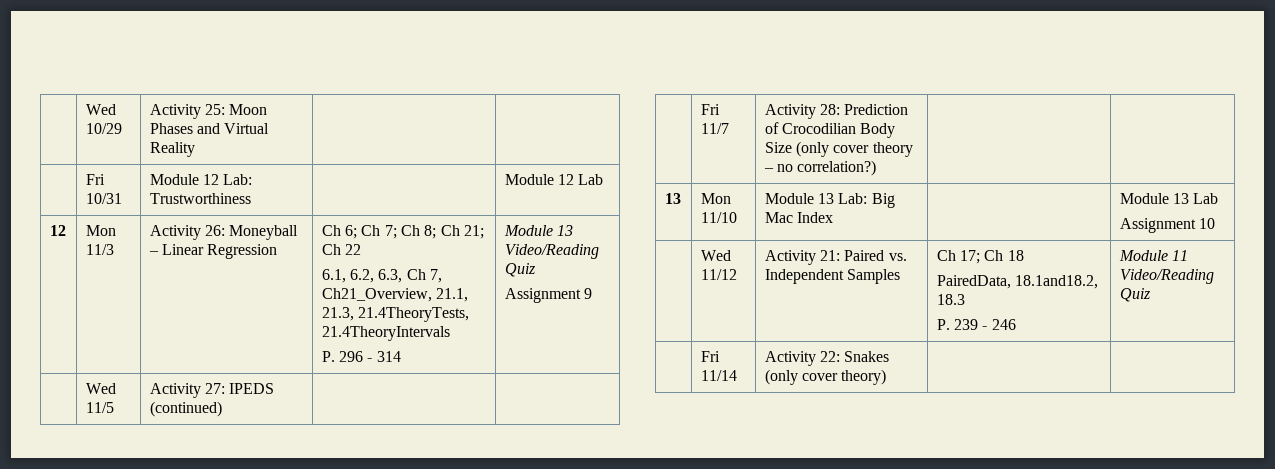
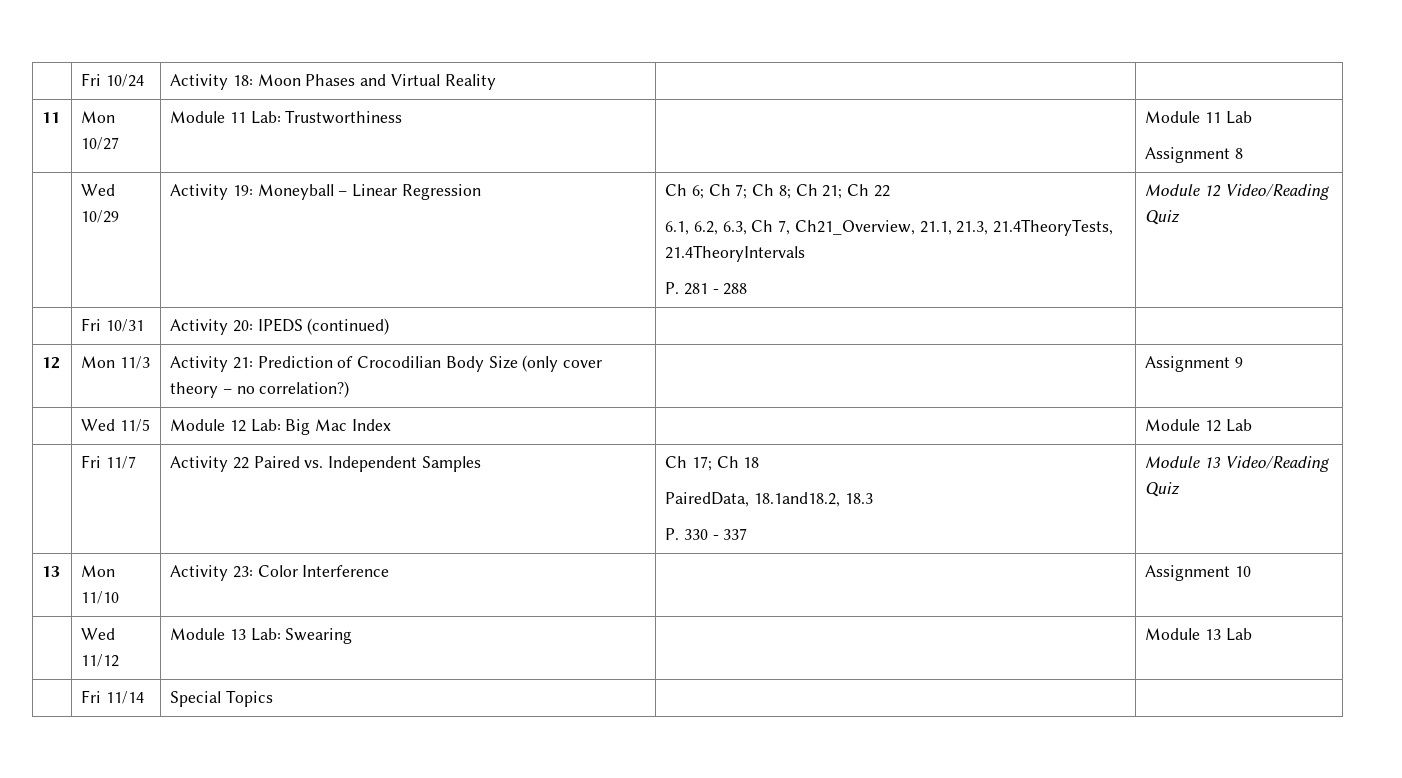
[85,104,116,115] [85,123,122,134] [149,104,225,119] | Wed 10/29 | Activity 25: -> [81,73,144,87] [170,74,253,90] | Fri 10/24 | Activity 18:
[85,174,105,185] [85,193,122,204] [149,174,219,185] | Fri 10/31 | Module 12 -> [42,112,61,123] [81,111,116,123] [81,137,120,150] [170,111,246,123] 11 | Mon 10/27 | Module 11
[557,174,604,185] [49,225,66,236] [85,225,116,236] [85,244,114,255] [149,225,225,240] 12 Lab // 12 | Mon 11/3 | Activity 26: -> [1204,111,1252,124] [1145,147,1243,163] [81,184,116,196] [81,210,120,223] [170,184,253,200] 11 Lab // Assignment 8 // | Wed 10/29 | Activity 19:
[338,351,401,362] [503,225,573,236] [504,244,599,259] [504,263,536,277] [504,288,592,303] [85,383,116,394] [85,402,114,413] [149,383,225,398] 296 - 314 | Module 13 Video/Reading Quiz // Assignment 9 // | Wed 11/5 | Activity 27: -> [683,283,748,295] [1145,184,1329,200] [1145,210,1181,225] [81,318,144,332] [170,319,253,335] 281 - 288 | Module 12 Video/Reading Quiz // | Fri 10/31 | Activity 20:
[700,104,720,115] [700,123,729,134] [764,104,840,119] | Fri 11/7 | Activity 28: -> [42,357,61,369] [81,356,150,369] [170,356,253,372] 12 | Mon 11/3 | Activity 21:
[664,193,681,204] [700,193,731,204] [700,212,737,223] [764,193,834,204] // 13 | Mon 11/10 | Module 13 -> [1145,356,1243,372] [81,419,150,432] [170,419,246,432] Assignment 9 // | Wed 11/5 | Module 12
[1172,193,1219,204] [1119,218,1215,233] [700,250,731,261] [700,269,737,280] [764,250,840,265] 13 Lab // Assignment 10 // | Wed 11/12 | Activity 21: -> [1204,419,1252,432] [81,455,136,469] [170,456,249,472] 12 Lab // | Fri 11/7 | Activity 22
[953,319,1016,330] [1118,250,1188,261] [1119,269,1214,284] [1119,288,1151,302] [700,351,720,362] [700,370,737,381] [764,351,890,366] [764,369,887,385] 239 - 246 | Module 11 Video/Reading Quiz // | Fri 11/14 | Activity 22: Snakes (only cover theory) -> [683,528,748,540] [1145,456,1329,472] [1145,482,1181,497] [42,566,61,577] [81,565,116,577] [81,591,120,604] [170,565,390,581] [1145,565,1251,581] [81,628,116,640] [81,654,120,667] [170,628,353,644] [1145,628,1252,641] [81,690,144,704] [170,690,273,707] 330 - 337 | Module 13 Video/Reading Quiz // 13 | Mon 11/10 | Activity 23: Color Interference | | Assignment 10 // | Wed 11/12 | Module 13 Lab: Swearing | | Module 13 Lab // | Fri 11/14 | Special Topics

